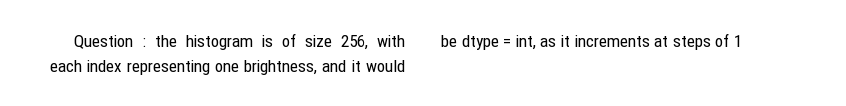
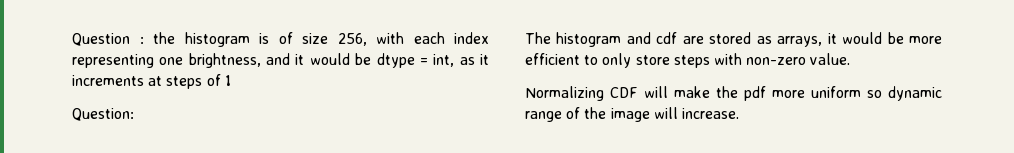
(742, 41) none -> [72,108,134,121] [525,32,942,47] [525,53,851,68] [525,86,942,101] [525,107,739,122] // Question: // The histogram and cdf are stored as arrays, it would be more efficient to only store steps with non-zero value. // Normalizing CDF will make the pdf more uniform so dynamic range of the image will increase.

